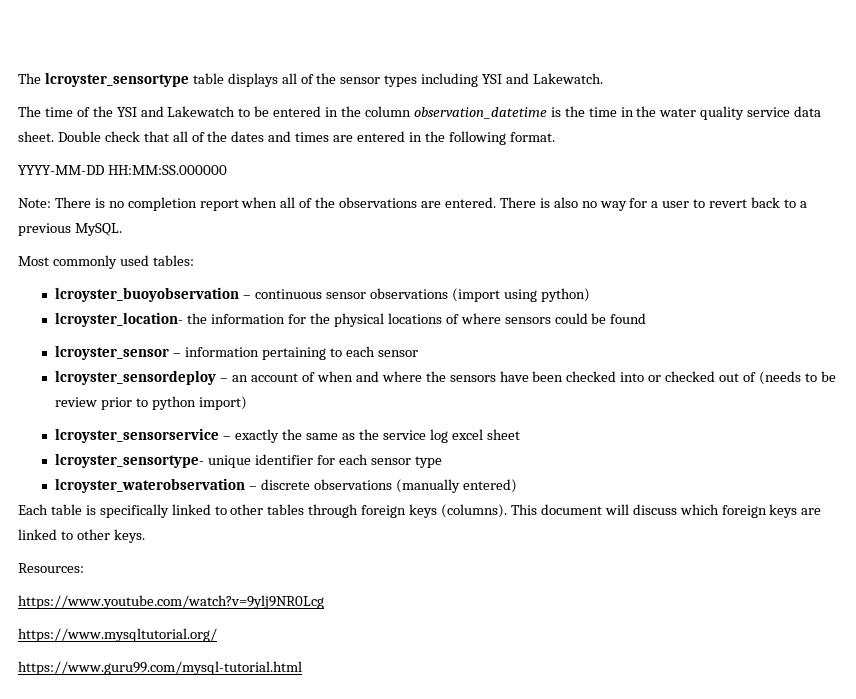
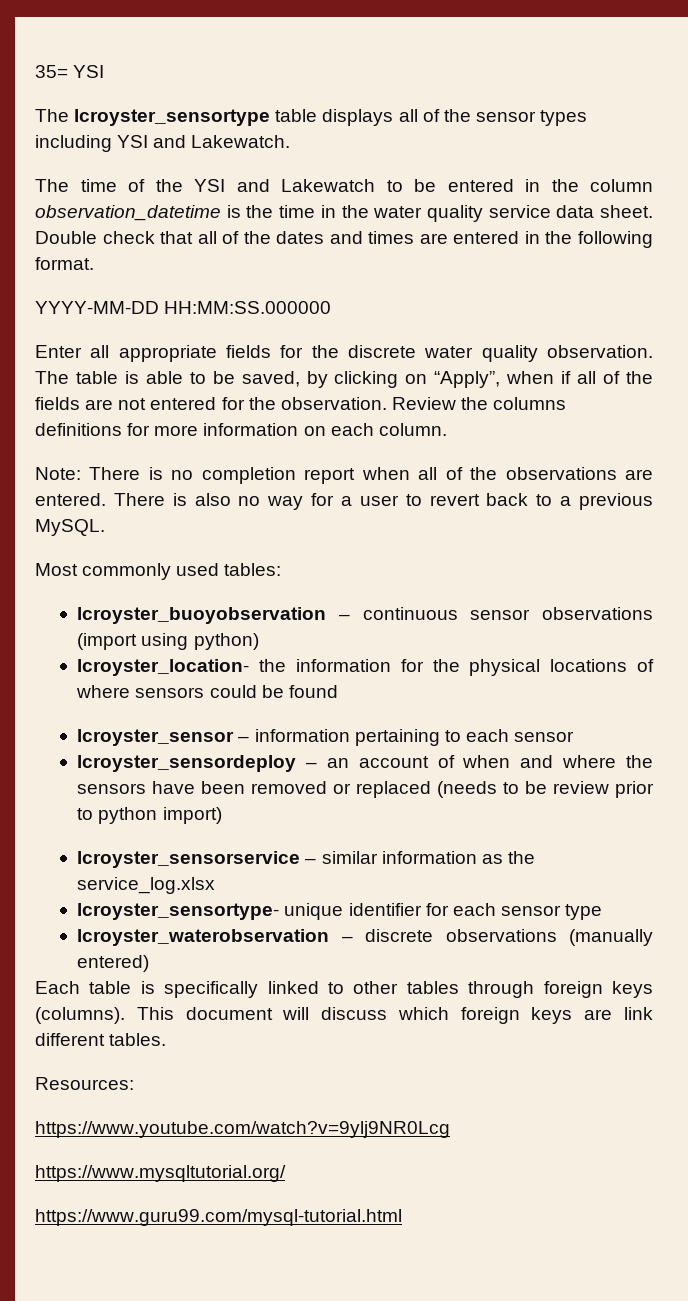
(18, 78) none -> [35,65,105,78] 35= YSI //
(227, 170) none -> [35,345,653,362] [35,371,653,388] [35,397,567,410] [35,423,447,436] // Enter all appropriate fields for the discrete water quality observation. The table is able to be saved, by clicking on “Apply”, when if all of the fields are not entered for the observation. Review the columns definitions for more information on each column.
[566,371,756,382] checked into or checked out of -> [251,781,432,798] removed or replaced
[235,429,520,443] exactly the same as the service log excel sheet -> [321,851,535,864] [77,877,216,894] similar information as the service_log.xlsx
[18,529,145,543] linked to other keys. -> [624,1007,653,1020] [35,1033,167,1046] link different tables.

